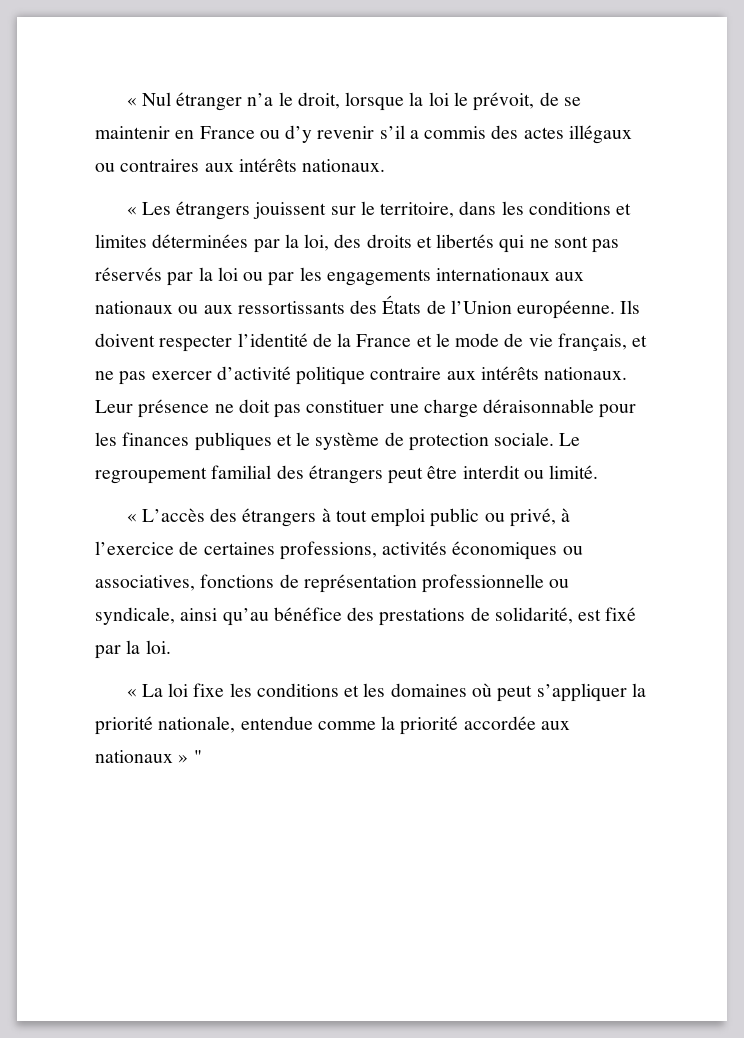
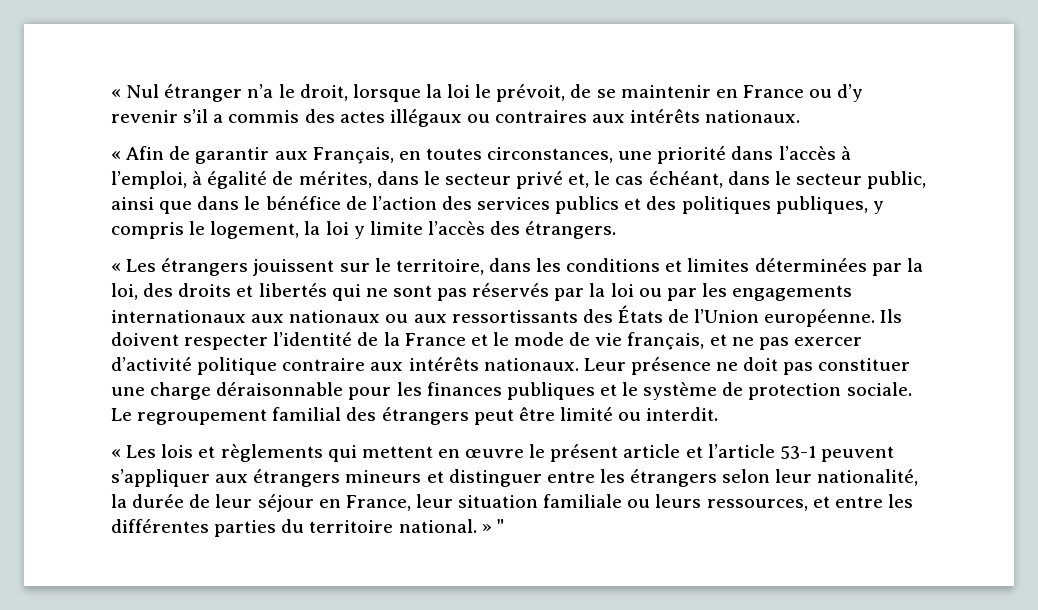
(386, 165) none -> [111,146,851,164] [111,171,927,189] [111,196,884,214] [111,221,617,239] // « Afin de garantir aux Français, en toutes circonstances, une priorité dans l’accès à l’emploi, à égalité de mérites, dans le secteur privé et, le cas échéant, dans le secteur public, ainsi que dans le bénéfice de l’action des services publics et des politiques publiques, y compris le logement, la loi y limite l’accès des étrangers.
[462,465,599,479] [126,508,571,527] [95,541,583,560] [95,574,570,593] [95,607,637,626] [95,640,171,659] [126,683,646,702] [95,716,570,735] [95,750,173,763] interdit ou limité. // « L’accès des étrangers à tout emploi public ou privé, à l’exercice de certaines professions, activités économiques ou associatives, fonctions de représentation professionnelle ou syndicale, ainsi qu’au bénéfice des prestations de solidarité, est fixé par la loi. // « La loi fixe les conditions et les domaines où peut s’appliquer la priorité nationale, entendue comme la priorité accordée aux nationaux -> [559,407,719,421] [111,444,894,462] [111,469,919,487] [111,494,913,512] [111,519,477,537] limité ou interdit. // « Les lois et règlements qui mettent en œuvre le présent article et l’article 53-1 peuvent s’appliquer aux étrangers mineurs et distinguer entre les étrangers selon leur nationalité, la durée de leur séjour en France, leur situation familiale ou leurs ressources, et entre les différentes parties du territoire national.

